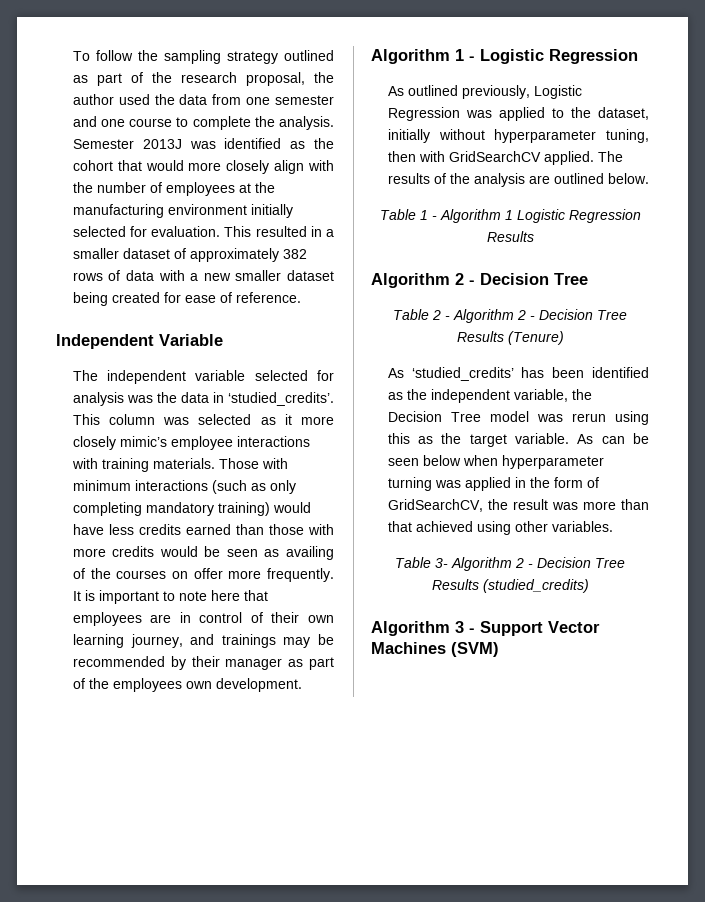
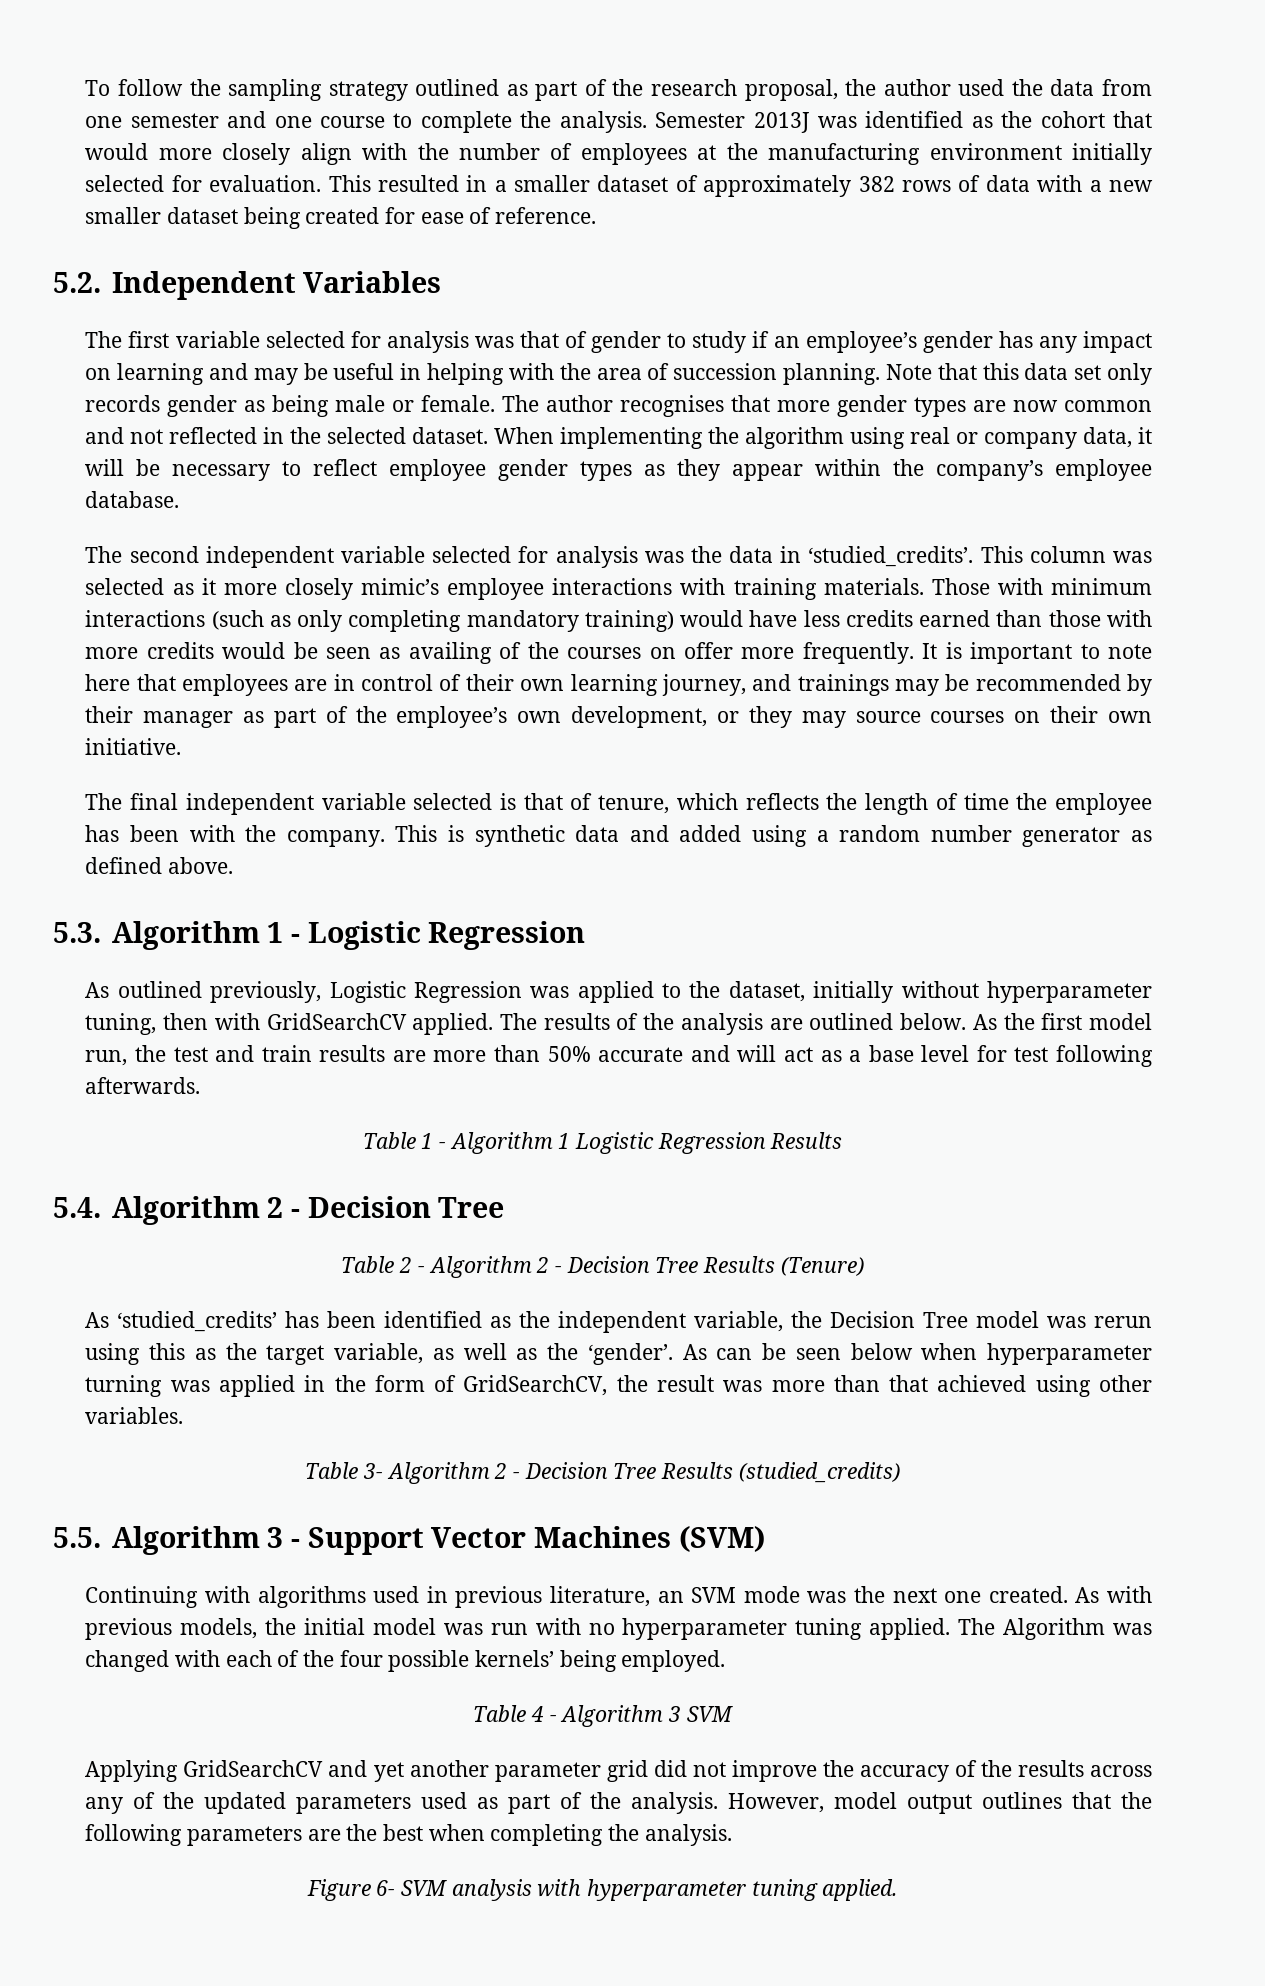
[56,334,223,349] [72,370,98,381] Independent Variable // The -> [53,271,442,300] [85,331,1153,353] [85,363,1153,385] [85,395,1153,417] [85,427,1153,449] [85,459,1152,481] [85,491,180,508] [85,546,199,563] 5.2. Independent Variables // The first variable selected for analysis was that of gender to study if an employee’s gender has any impact on learning and may be useful in helping with the area of succession planning. Note that this data set only records gender as being male or female. The author recognises that more gender types are now common and not reflected in the selected dataset. When implementing the algorithm using real or company data, it will be necessary to reflect employee gender types as they appear within the company’s employee database. // The second
[112,678,302,692] employees own development. // -> [396,706,1153,728] [85,738,182,755] [85,793,1153,815] [85,825,1153,847] [85,857,234,874] [53,922,101,943] employee’s own development, or they may source courses on their own initiative. // The final independent variable selected is that of tenure, which reflects the length of time the employee has been with the company. This is synthetic data and added using a random number generator as defined above. // 5.3.
(649, 178) none -> [972,1013,1153,1030] [85,1045,1154,1067] [85,1077,201,1094] As the first model run, the test and train results are more than 50% accurate and will act as a base level for test following afterwards.
(534, 236) none -> [53,1197,101,1218] 5.4.
[515,433,570,444] variable. -> [334,1343,673,1365] variable, as well as the ‘gender’.
(589, 586) none -> [53,1527,101,1548] 5.5.
(499, 649) none -> [85,1586,1153,1608] [85,1618,1152,1640] [85,1650,726,1672] [473,1705,733,1727] [85,1760,1152,1782] [85,1792,1153,1814] [85,1824,732,1846] [306,1879,898,1901] // Continuing with algorithms used in previous literature, an SVM mode was the next one created. As with previous models, the initial model was run with no hyperparameter tuning applied. The Algorithm was changed with each of the four possible kernels’ being employed. // Table 4 - Algorithm 3 SVM // Applying GridSearchCV and yet another parameter grid did not improve the accuracy of the results across any of the updated parameters used as part of the analysis. However, model output outlines that the following parameters are the best when completing the analysis. // Figure 6- SVM analysis with hyperparameter tuning applied.

